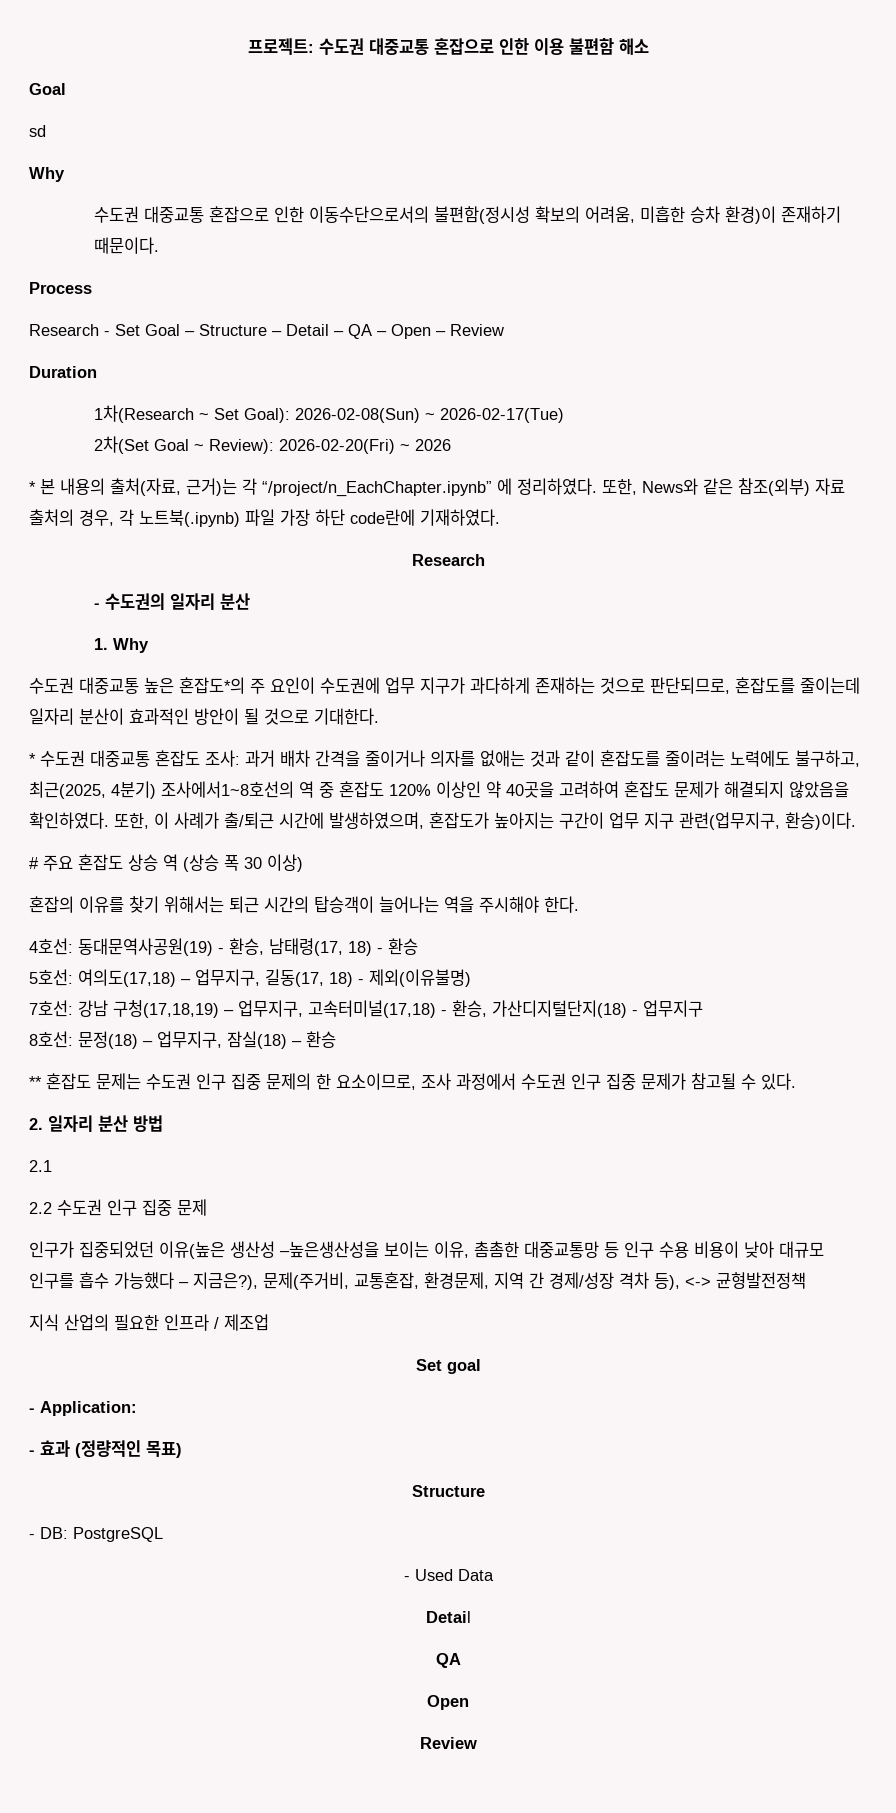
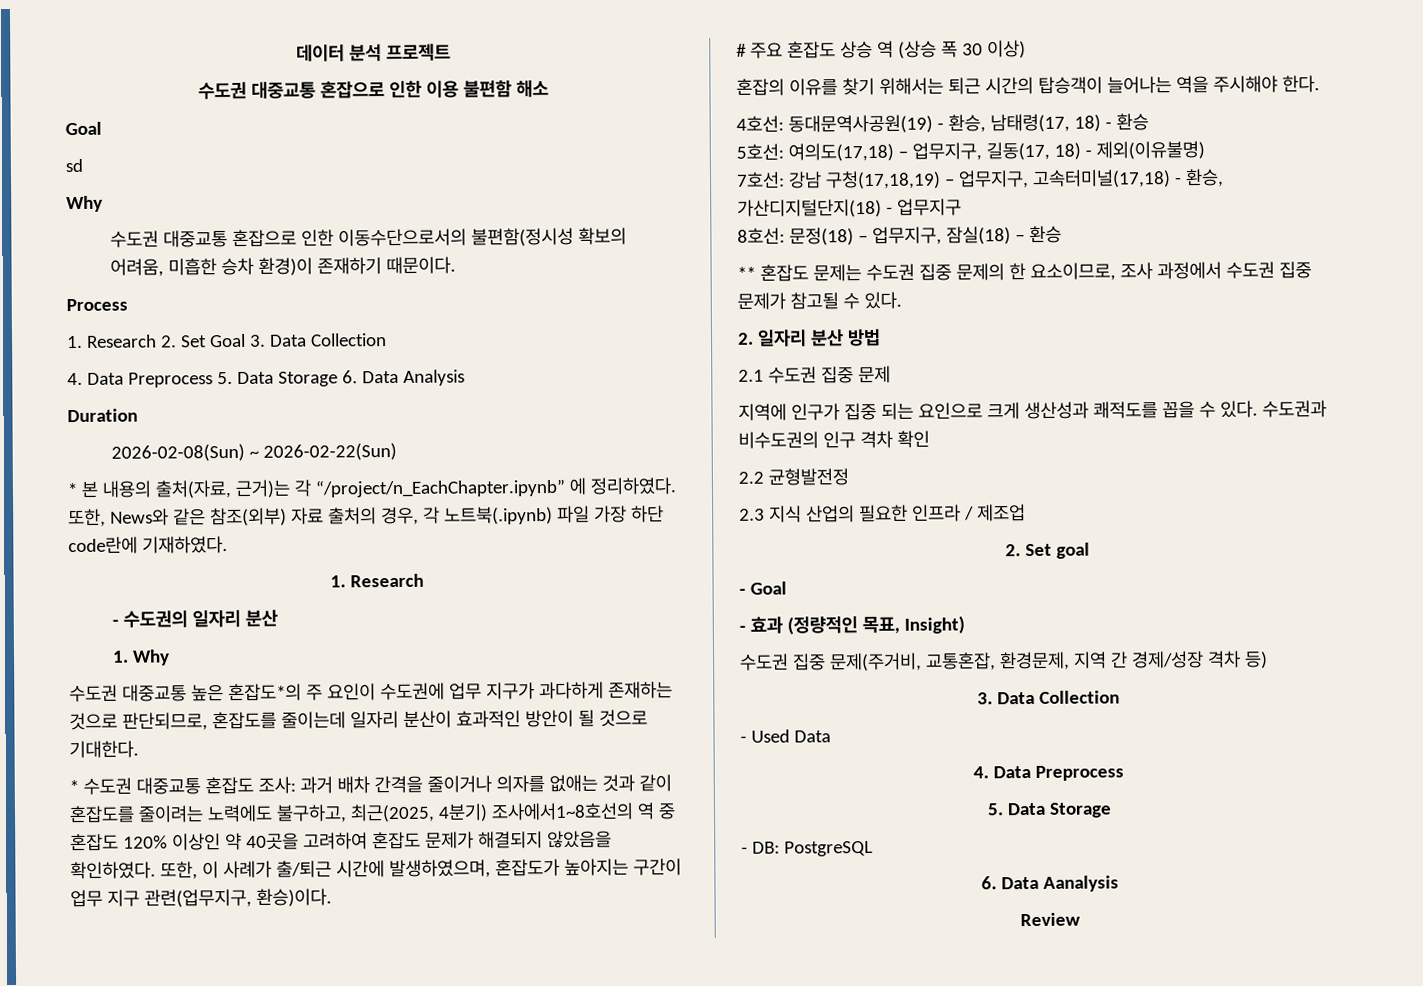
[247,38,314,55] 프로젝트: -> [296,43,451,62] 데이터 분석 프로젝트 //
[29,324,504,339] [29,366,97,378] [94,405,565,423] [94,436,452,454] Research - Set Goal – Structure – Detail – QA – Open – Review // Duration // 1차(Research ~ Set Goal): 2026-02-08(Sun) ~ 2026-02-17(Tue) // 2차(Set Goal ~ Review): 2026-02-20(Fri) ~ 2026 -> [67,333,387,349] [67,369,465,388] [67,408,138,423] [110,442,397,462] 1. Research 2. Set Goal 3. Data Collection // 4. Data Preprocess 5. Data Storage 6. Data Analysis // Duration // 2026-02-08(Sun) ~ 2026-02-22(Sun)
(500, 517) none -> [329,575,346,588] 1.
[196,1073,226,1090] 인구 -> (915, 272) none
[571,1073,601,1090] 인구 -> (1275, 270) none
[29,1199,137,1216] // 2.2 수도권 인구 -> [767,366,817,384] 수도권
[29,1241,824,1259] [29,1272,258,1290] 인구가 집중되었던 이유(높은 생산성 –높은생산성을 보이는 이유, 촘촘한 대중교통망 등 인구 수용 비용이 낮아 대규모 인구를 흡수 가능했다 – 지금은?), -> [738,400,1327,421] [738,430,930,449] [738,468,849,486] [739,504,1026,523] [1005,542,1090,559] [739,581,787,595] [739,615,965,635] [740,653,826,671] 지역에 인구가 집중 되는 요인으로 크게 생산성과 쾌적도를 꼽을 수 있다. 수도권과 비수도권의 인구 격차 확인 // 2.2 균형발전정 // 2.3 지식 산업의 필요한 인프라 / 제조업 // 2. Set goal // - Goal // - 효과 (정량적인 목표, Insight) // 수도권 집중
[654,1272,806,1290] [29,1314,269,1331] [415,1359,481,1374] [29,1401,137,1416] [29,1440,182,1458] [411,1485,485,1497] 등), <-> 균형발전정책 // 지식 산업의 필요한 인프라 / 제조업 // Set goal // - Application: // - 효과 (정량적인 목표) // Structure -> [1244,651,1268,669] [977,690,1120,705] [740,729,831,743] [973,765,1124,781] [986,802,1112,818] 등) // 3. Data Collection // - Used Data // 4. Data Preprocess // 5. Data Storage
[403,1569,494,1581] [425,1611,471,1623] [435,1653,461,1668] [427,1695,469,1710] - Used Data // Detail // QA // Open -> [980,875,1119,892] 6. Data Aanalysis

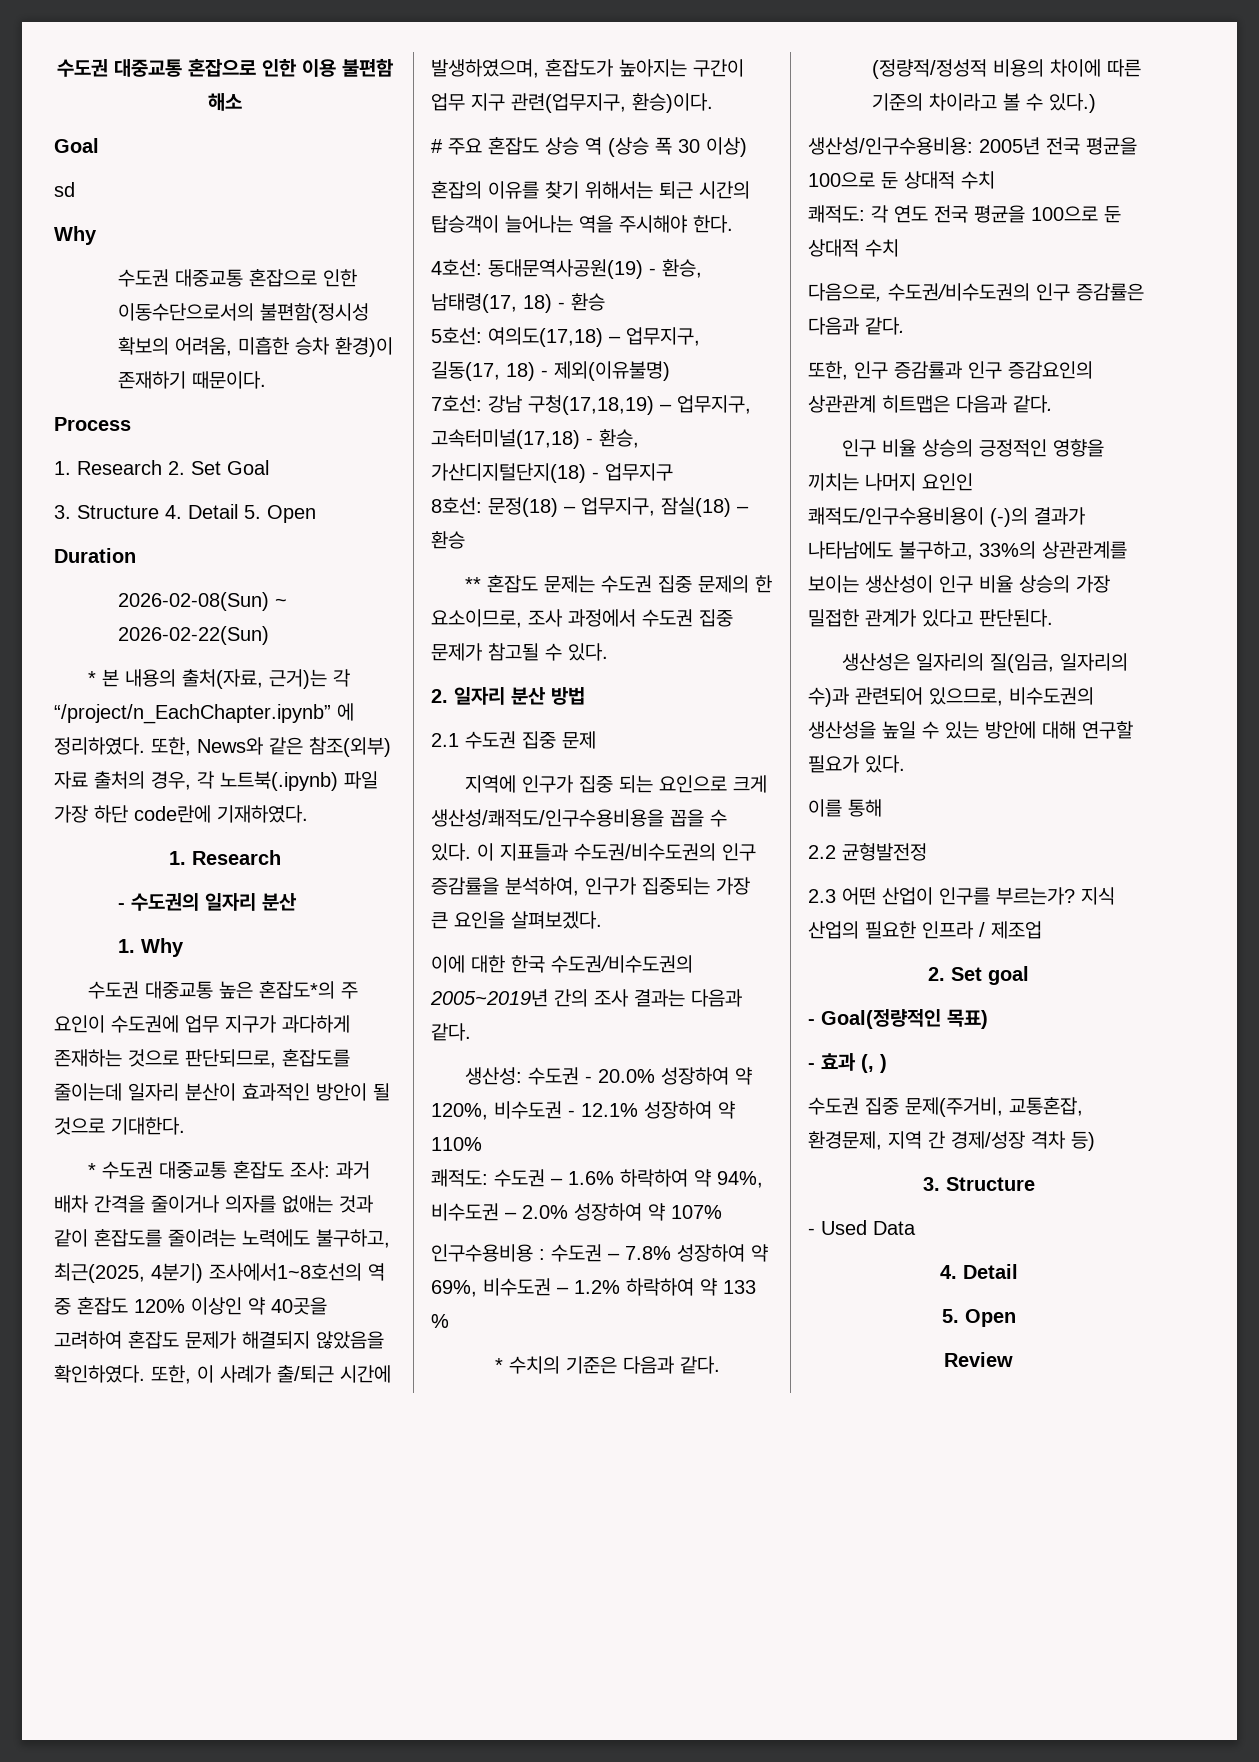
[296,43,451,62] 데이터 분석 프로젝트 // -> (56, 68) none
[248,333,387,347] [67,369,465,388] 3. Data Collection // 4. Data Preprocess 5. Data Storage 6. Data Analysis -> [54,504,316,523] // 3. Structure 4. Detail 5. Open
[1023,401,1158,420] 생산성과 쾌적도를 -> [431,809,664,827] 생산성/쾌적도/인구수용비용을
[1261,400,1327,418] [738,430,930,449] 수도권과 비수도권의 인구 격차 확인 -> [477,843,756,861] [431,877,750,896] [431,911,602,929] [431,955,693,973] [430,989,742,1007] [431,1023,471,1041] [464,1067,752,1085] [431,1101,735,1120] [431,1137,482,1151] [431,1169,763,1188] [431,1203,722,1221] [431,1244,768,1262] [431,1278,756,1297] [431,1314,449,1328] [495,1356,721,1374] [872,59,1142,79] [872,93,1097,113] [808,137,1137,155] [808,171,995,189] [808,205,1121,223] [808,239,899,257] [808,283,1144,302] [808,317,905,335] [808,361,1093,380] [808,395,1053,413] [841,439,1104,457] [808,473,973,491] [808,507,1085,527] [808,541,1127,560] [808,575,1110,593] [808,609,1053,627] [841,653,1128,673] [808,687,1094,707] [808,721,1133,739] [808,755,905,773] [808,799,882,817] 이 지표들과 수도권/비수도권의 인구 증감률을 분석하여, 인구가 집중되는 가장 큰 요인을 살펴보겠다. // 이에 대한 한국 수도권/비수도권의 2005~2019년 간의 조사 결과는 다음과 같다. // 생산성: 수도권 - 20.0% 성장하여 약 120%, 비수도권 - 12.1% 성장하여 약 110% // 쾌적도: 수도권 – 1.6% 하락하여 약 94%, 비수도권 – 2.0% 성장하여 약 107% // 인구수용비용 : 수도권 – 7.8% 성장하여 약 69%, 비수도권 – 1.2% 하락하여 약 133 % // * 수치의 기준은 다음과 같다. (정량적/정성적 비용의 차이에 따른 기준의 차이라고 볼 수 있다.) // 생산성/인구수용비용: 2005년 전국 평균을 100으로 둔 상대적 수치 // 쾌적도: 각 연도 전국 평균을 100으로 둔 상대적 수치 // 다음으로, 수도권/비수도권의 인구 증감률은 다음과 같다. // 또한, 인구 증감률과 인구 증감요인의 상관관계 히트맵은 다음과 같다. // 인구 비율 상승의 긍정적인 영향을 끼치는 나머지 요인인 쾌적도/인구수용비용이 (-)의 결과가 나타남에도 불구하고, 33%의 상관관계를 보이는 생산성이 인구 비율 상승의 가장 밀접한 관계가 있다고 판단된다. // 생산성은 일자리의 질(임금, 일자리의 수)과 관련되어 있으므로, 비수도권의 생산성을 높일 수 있는 방안에 대해 연구할 필요가 있다. // 이를 통해
(765, 514) none -> [842,887,1075,905] 어떤 산업이 인구를 부르는가?
[749,581,787,595] Goal -> [821,1009,988,1029] Goal(정량적인 목표)
[786,615,965,635] (정량적인 목표, Insight) -> [861,1054,887,1073] (, )
[997,690,1120,705] Data Collection -> [945,1177,1035,1191] Structure
[993,765,1124,781] [986,802,1112,818] [741,840,873,857] [980,875,1119,892] Data Preprocess // 5. Data Storage // - DB: PostgreSQL // 6. Data Aanalysis -> [962,1264,1018,1279] [941,1309,1016,1327] Detail // 5. Open

